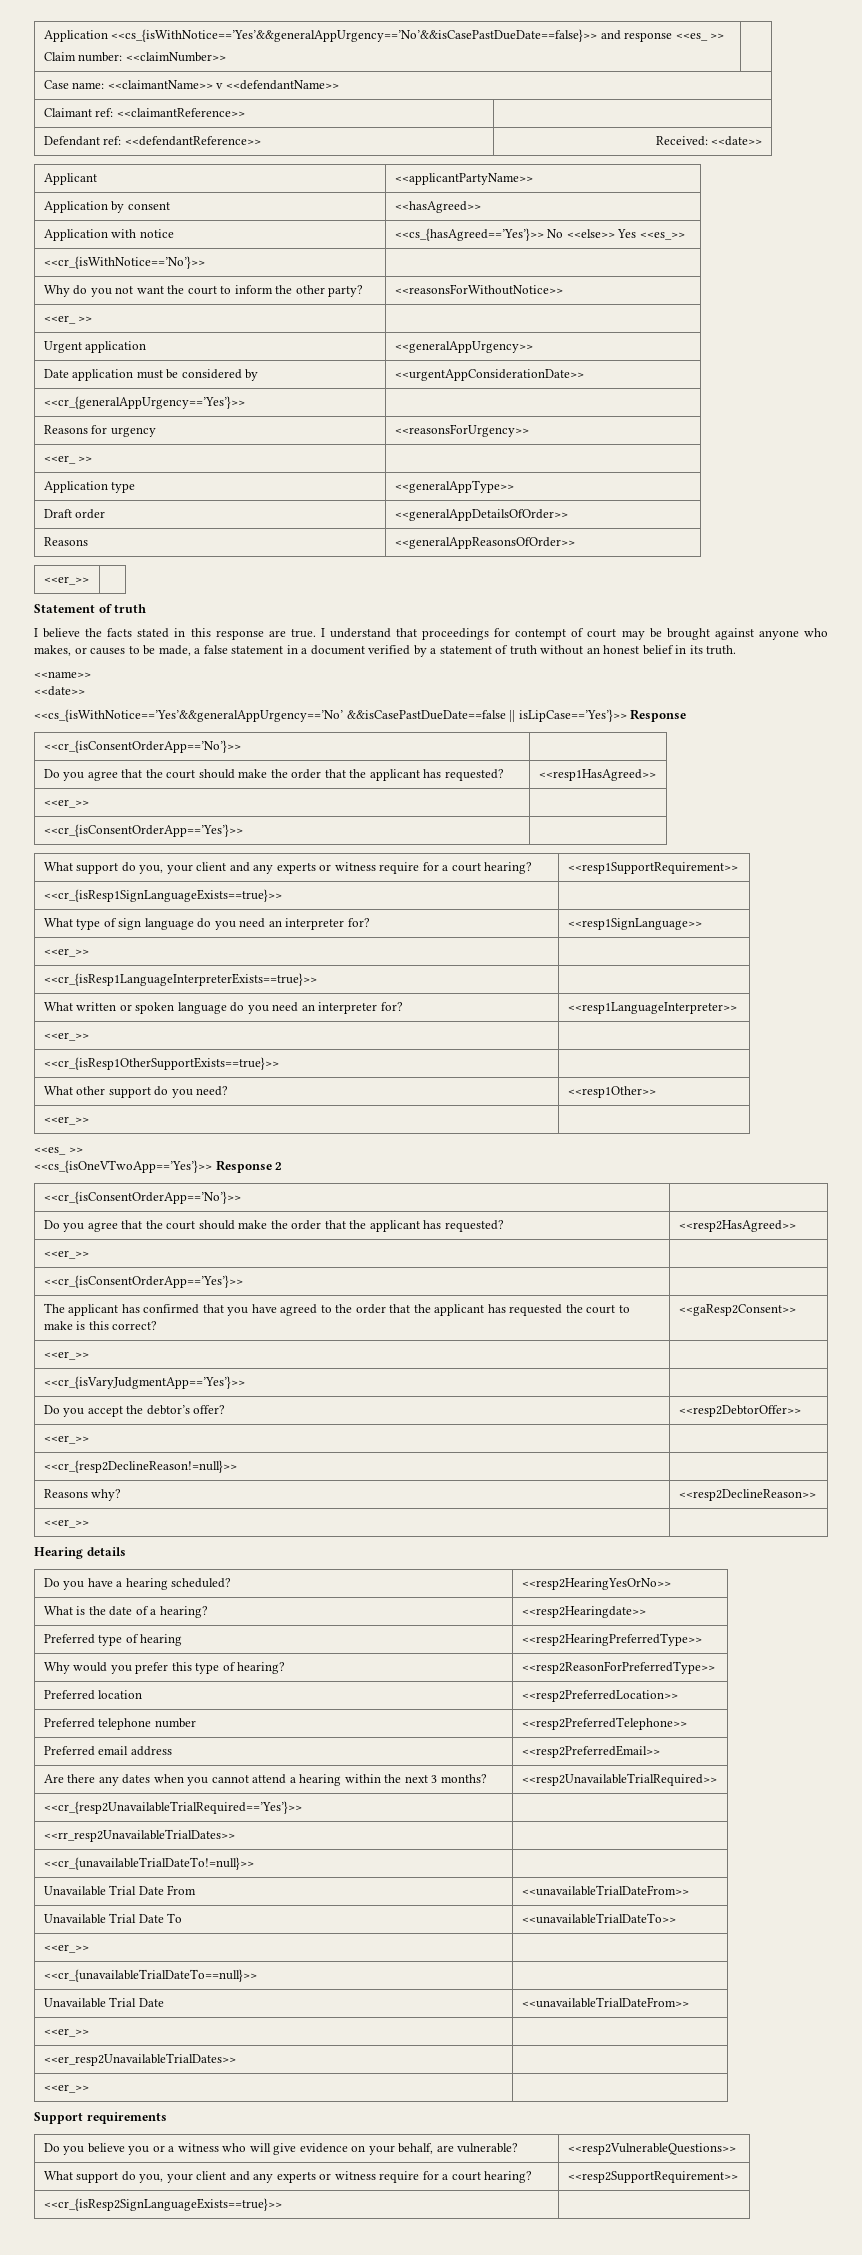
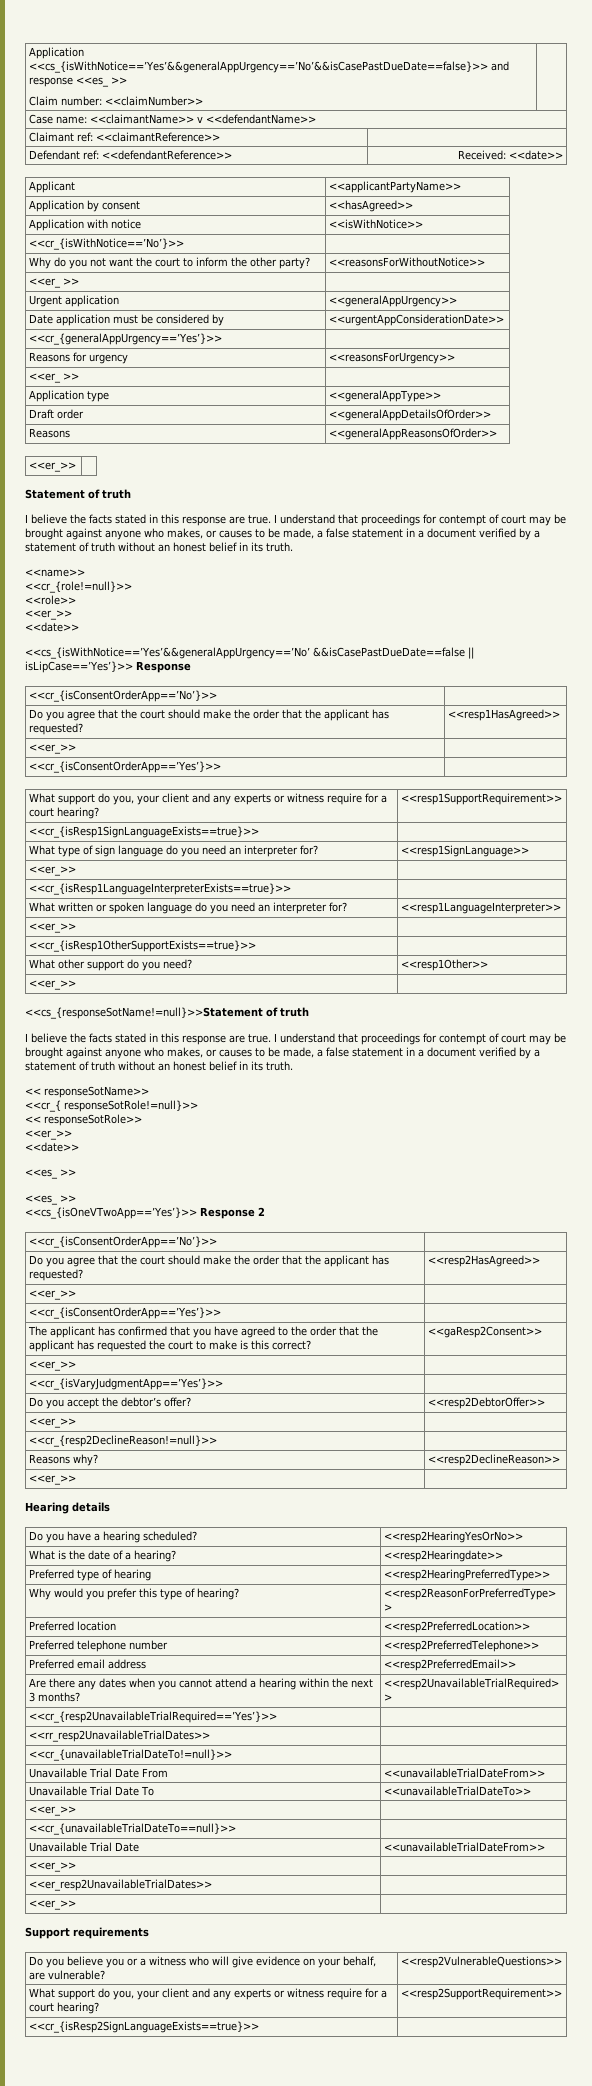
[394,228,685,241] <<cs_{hasAgreed==’Yes’}>> No <<else>> Yes <<es_>> -> [329,219,424,229] <<isWithNotice>>
(91, 674) none -> [25,581,132,593] [25,595,76,605] [25,610,72,620] // <<cr_{role!=null}>> // <<role>> // <<er_>>
(89, 1120) none -> [25,1007,309,1019] [25,1033,566,1045] [25,1047,540,1059] [25,1061,293,1071] [25,1086,149,1098] [25,1100,198,1112] [25,1114,142,1126] [25,1130,72,1140] [25,1142,79,1152] [25,1169,76,1179] // <<cs_{responseSotName!=null}>>Statement of truth // I believe the facts stated in this response are true. I understand that proceedings for contempt of court may be brought against anyone who makes, or causes to be made, a false statement in a document verified by a statement of truth without an honest belief in its truth. // << responseSotName>> // <<cr_{ responseSotRole!=null}>> // << responseSotRole>> // <<er_>> // <<date>> // <<es_ >>

